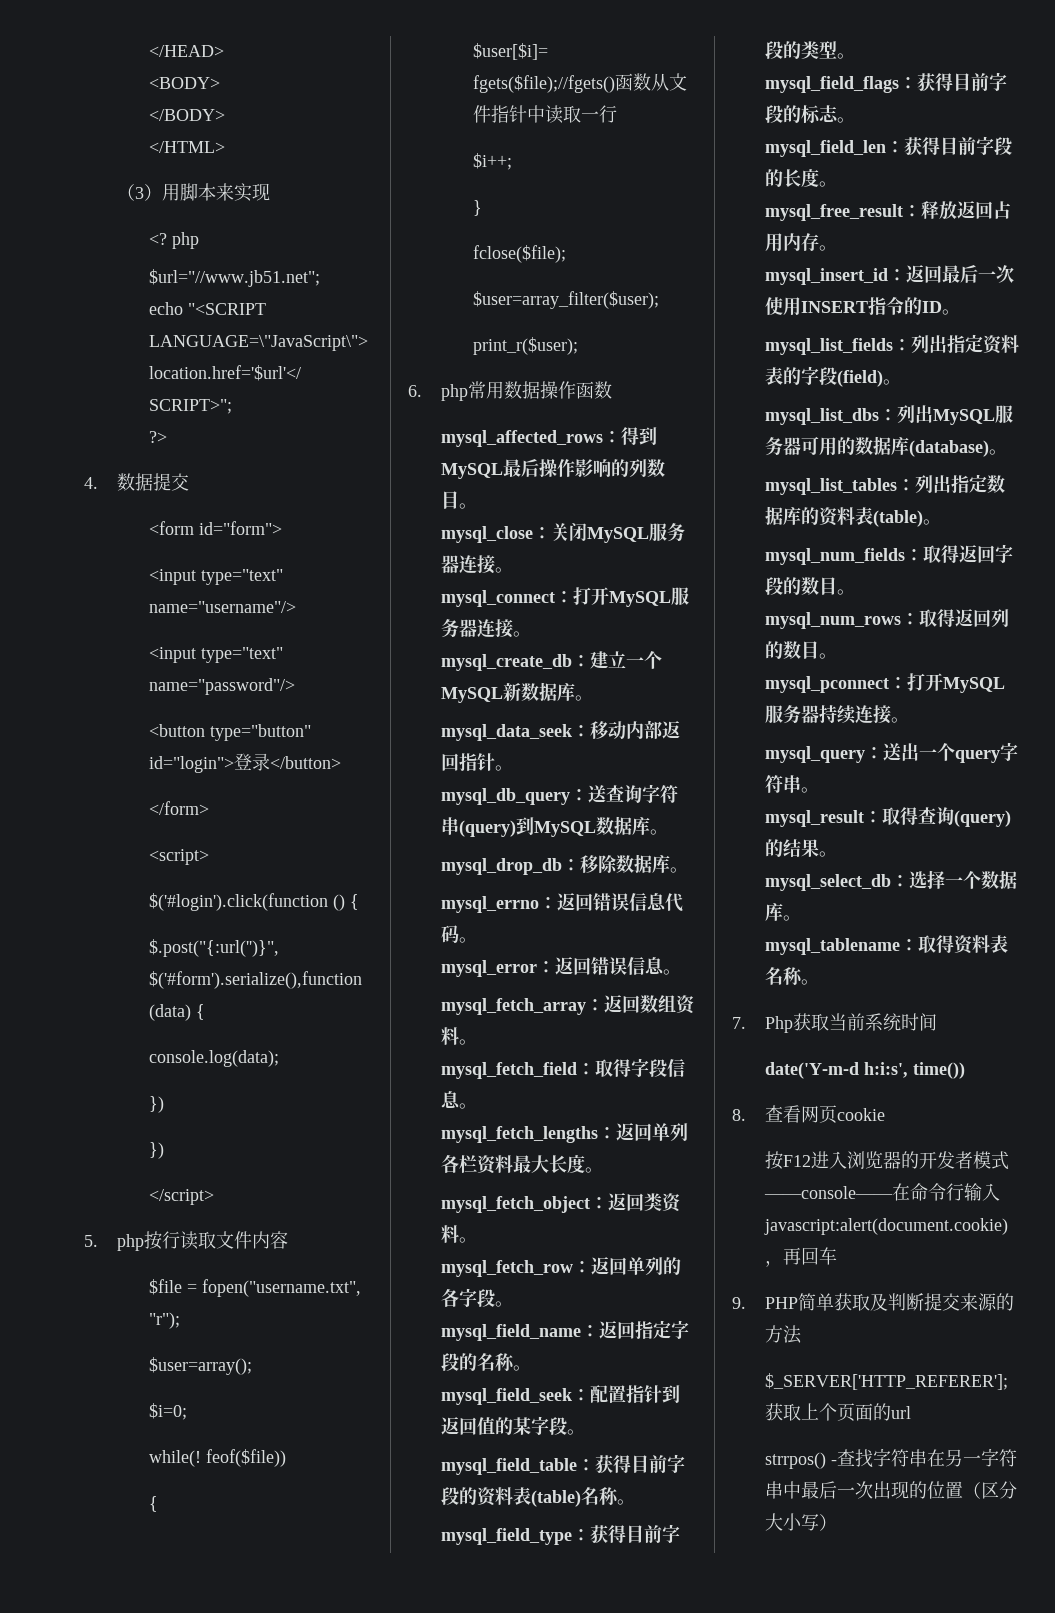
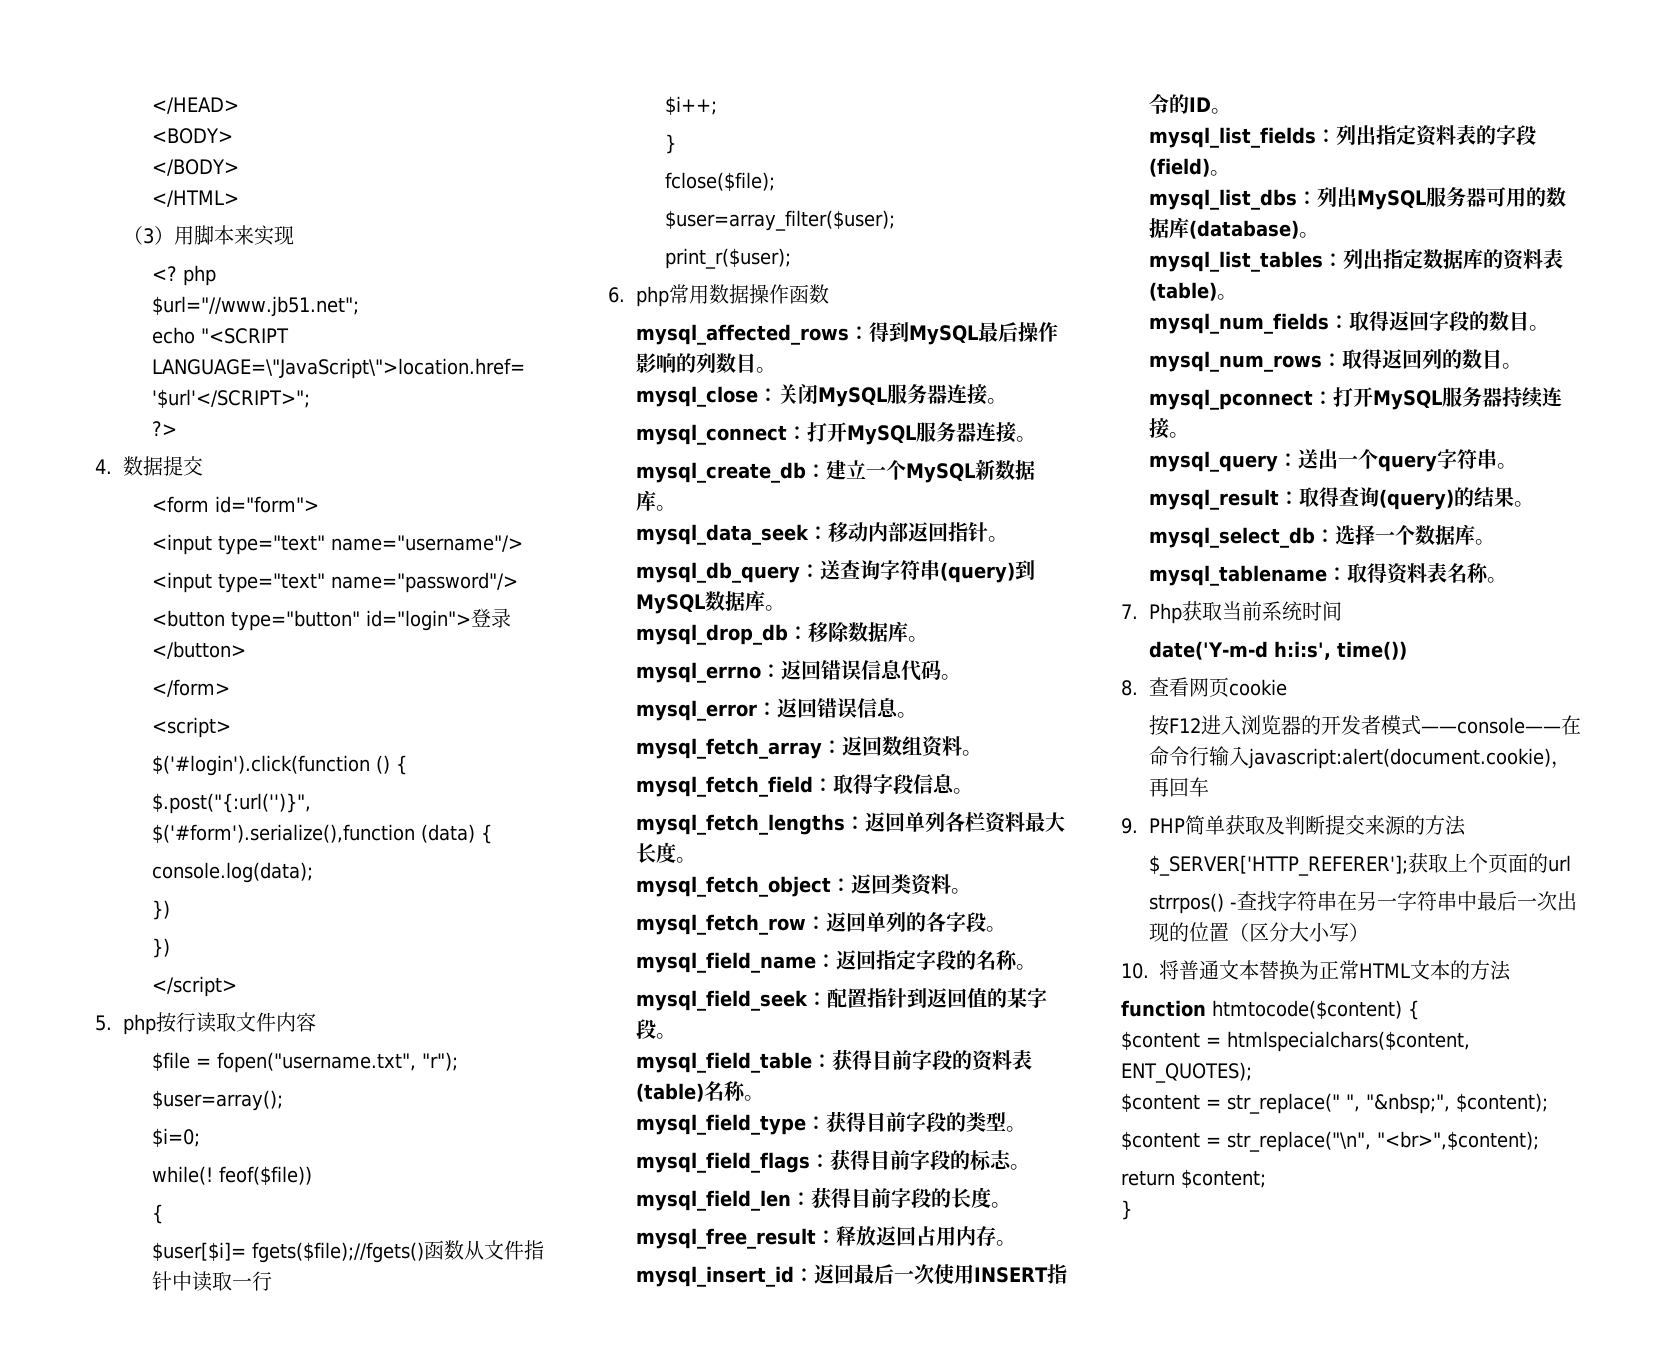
(837, 1522) none -> [1121,960,1511,981] [1121,1000,1419,1020] [1121,1031,1470,1052] [1121,1062,1252,1083] [1121,1093,1548,1114] [1121,1131,1539,1152] [1121,1169,1266,1188] [1121,1200,1132,1220] // 10.将普通文本替换为正常HTML文本的方法 // function htmtocode($content) { // $content = htmlspecialchars($content, ENT_QUOTES); // $content = str_replace(" ", "&nbsp;", $content); // $content = str_replace("\n", "<br>",$content); // return $content; // }

